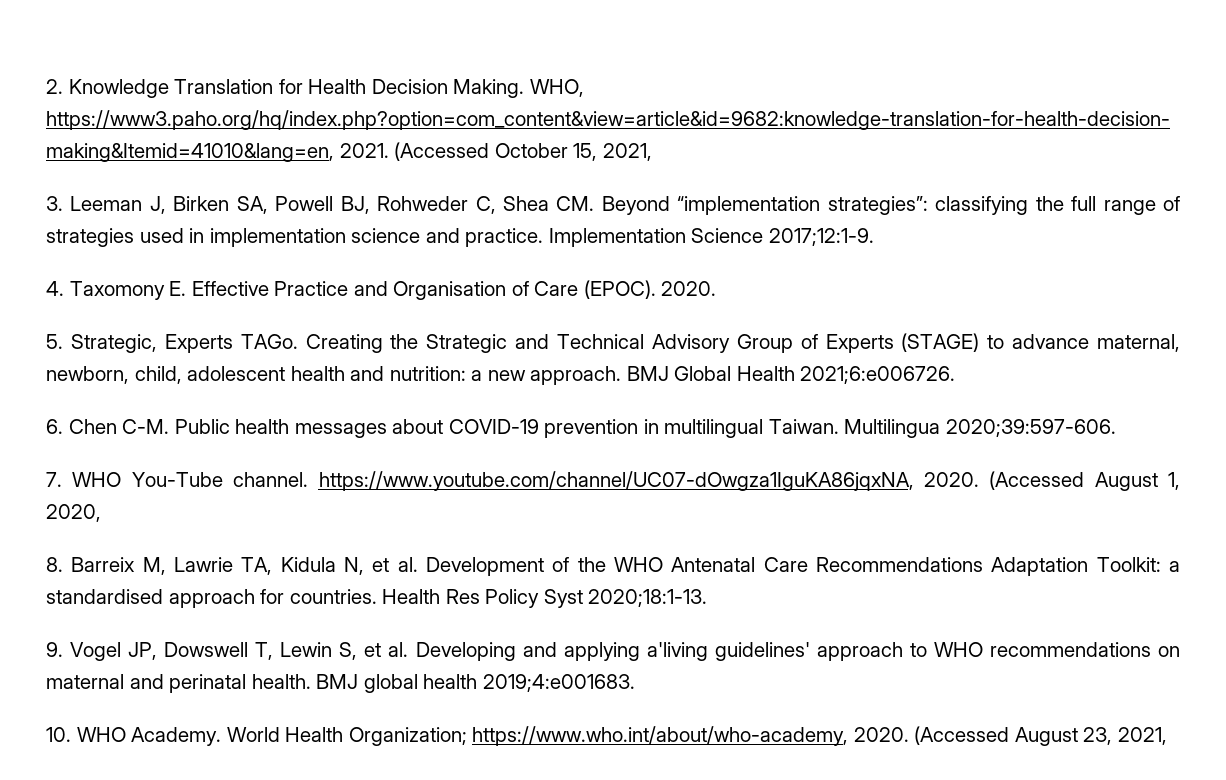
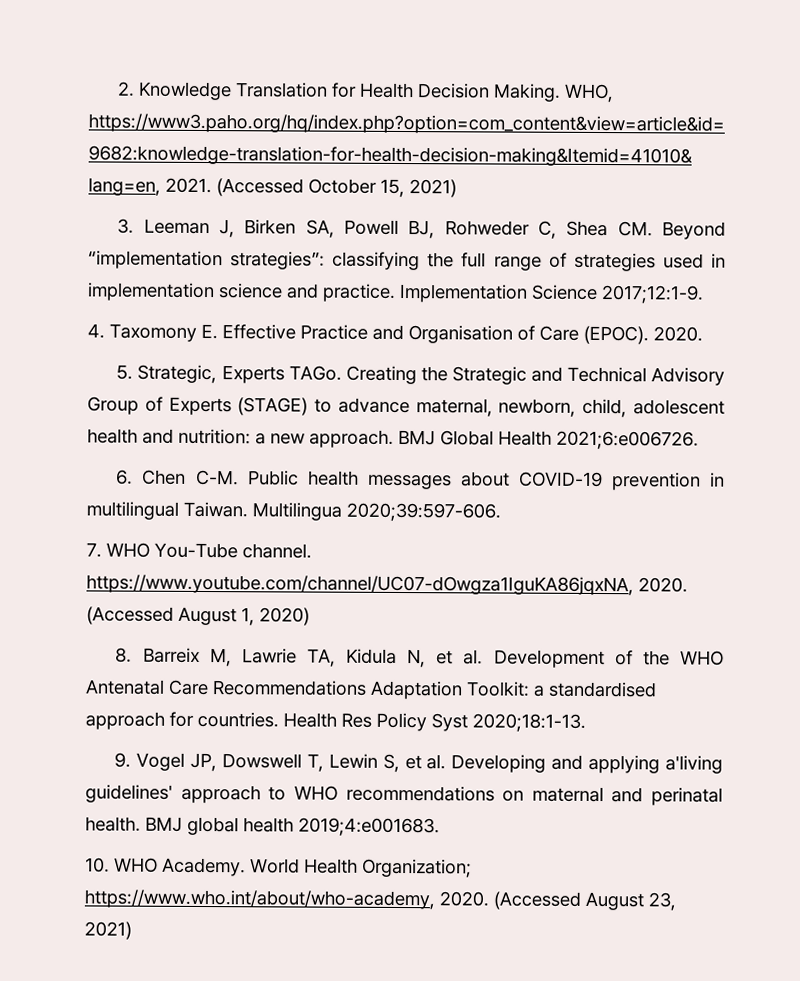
[602,143,652,161] 2021, -> [409,179,457,198] 2021)
[46,504,101,522] 2020, -> [259,607,310,626] 2020)
[1117,727,1167,745] 2021, -> [84,921,132,940] 2021)

